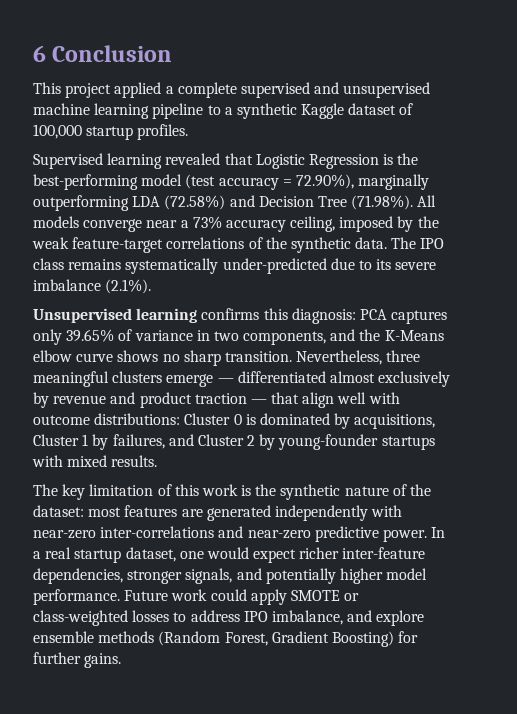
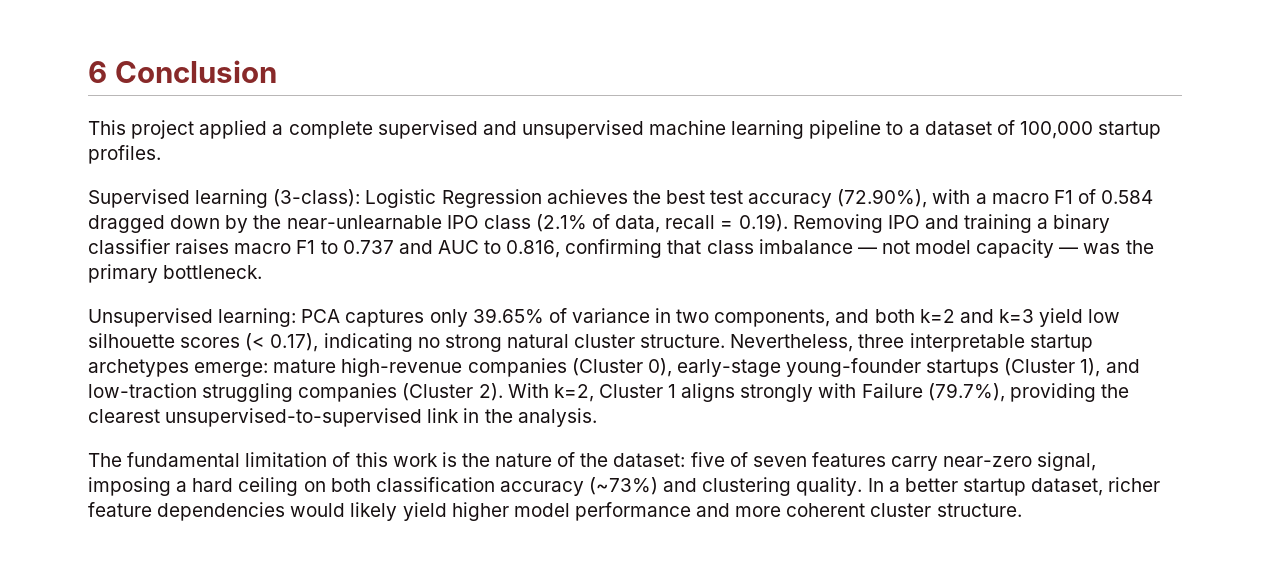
[236,103,345,119] synthetic Kaggle -> (920, 129) none
[165,153,419,169] [33,174,430,190] [33,195,437,211] [33,216,439,232] [32,237,445,253] [33,258,437,274] [33,279,152,294] [33,308,356,324] revealed that Logistic Regression is the best-performing model (test accuracy = 72.90%), marginally outperforming LDA (72.58%) and Decision Tree (71.98%). All models converge near a 73% accuracy ceiling, imposed by the weak feature-target correlations of the synthetic data. The IPO class remains systematically under-predicted due to its severe imbalance (2.1%). // Unsupervised learning confirms this diagnosis: -> [273,189,1154,208] [88,214,1111,233] [88,239,1154,258] [88,264,263,283] [88,308,297,327] (3-class): Logistic Regression achieves the best test accuracy (72.90%), with a macro F1 of 0.584 dragged down by the near-unlearnable IPO class (2.1% of data, recall = 0.19). Removing IPO and training a binary classifier raises macro F1 to 0.737 and AUC to 0.816, confirming that class imbalance — not model capacity — was the primary bottleneck. // Unsupervised learning:
[359,329,444,341] [33,350,421,366] [33,371,451,387] [33,392,400,408] [33,413,436,429] [33,434,435,450] [32,455,158,467] [33,484,86,500] the K-Means elbow curve shows no sharp transition. Nevertheless, three meaningful clusters emerge — differentiated almost exclusively by revenue and product traction — that align well with outcome distributions: Cluster 0 is dominated by acquisitions, Cluster 1 by failures, and Cluster 2 by young-founder startups with mixed results. // The key -> [874,308,1121,327] [88,333,1093,352] [88,358,1140,377] [88,383,1129,402] [88,408,597,427] [88,452,241,467] both k=2 and k=3 yield low silhouette scores (< 0.17), indicating no strong natural cluster structure. Nevertheless, three interpretable startup archetypes emerge: mature high-revenue companies (Cluster 0), early-stage young-founder startups (Cluster 1), and low-traction struggling companies (Cluster 2). With k=2, Cluster 1 aligns strongly with Failure (79.7%), providing the clearest unsupervised-to-supervised link in the analysis. // The fundamental
[280,484,341,500] synthetic -> (490, 460) none
[88,505,403,521] [33,526,427,542] most features are generated independently with near-zero inter-correlations and near-zero predictive power. -> [690,452,1097,471] [88,477,863,496] five of seven features carry near-zero signal, imposing a hard ceiling on both classification accuracy (~73%) and clustering quality.
[45,547,72,559] real -> [904,478,958,492] better
[179,547,426,563] [33,568,428,584] [33,589,360,605] [33,610,425,626] [33,631,419,647] [33,652,122,668] one would expect richer inter-feature dependencies, stronger signals, and potentially higher model performance. Future work could apply SMOTE or class-weighted losses to address IPO imbalance, and explore ensemble methods (Random Forest, Gradient Boosting) for further gains. -> [1108,477,1161,492] [88,502,1022,521] richer feature dependencies would likely yield higher model performance and more coherent cluster structure.

